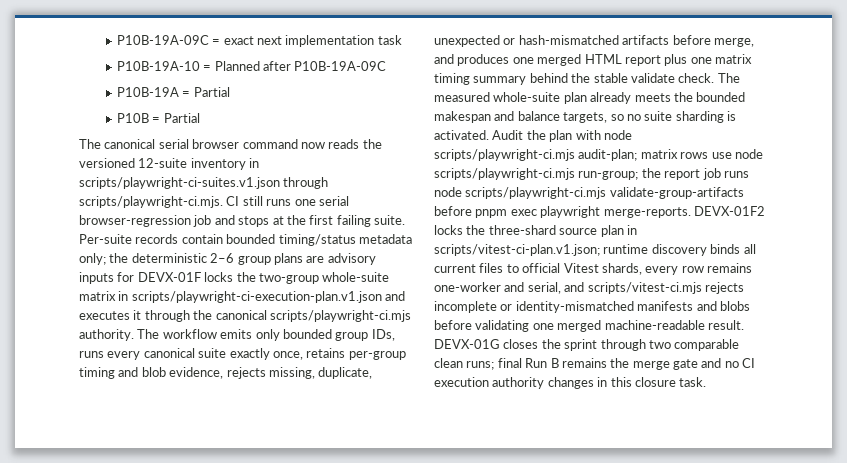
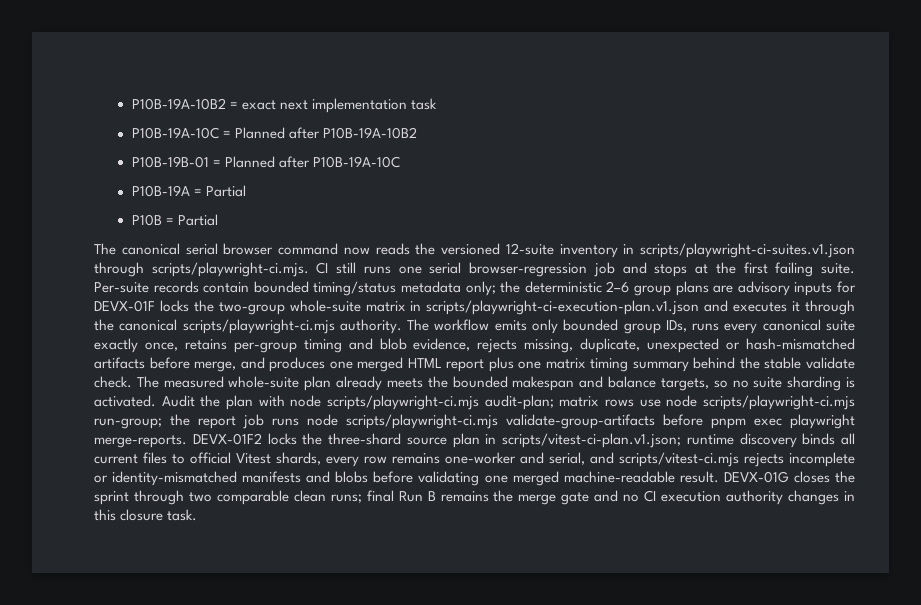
[116,35,209,45] P10B-19A-09C -> [131,98,226,110] P10B-19A-10B2
[116,61,387,71] P10B-19A-10 = Planned after P10B-19A-09C -> [131,127,417,139] [131,156,400,168] P10B-19A-10C = Planned after P10B-19A-10B2 // P10B-19B-01 = Planned after P10B-19A-10C

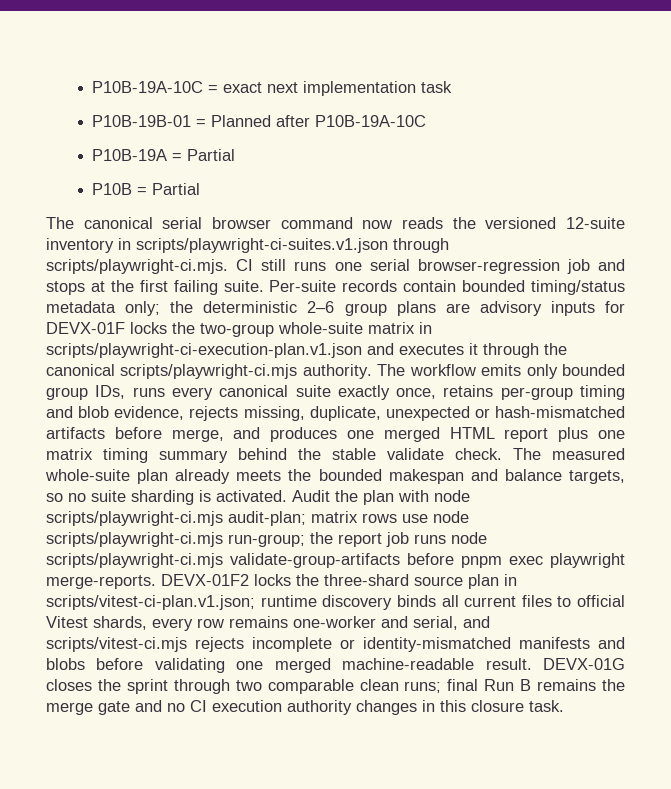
[131,98,226,110] P10B-19A-10B2 -> [92,81,204,93] P10B-19A-10C
[131,127,417,139] // P10B-19A-10C = Planned after P10B-19A-10B2 -> (453, 87) none

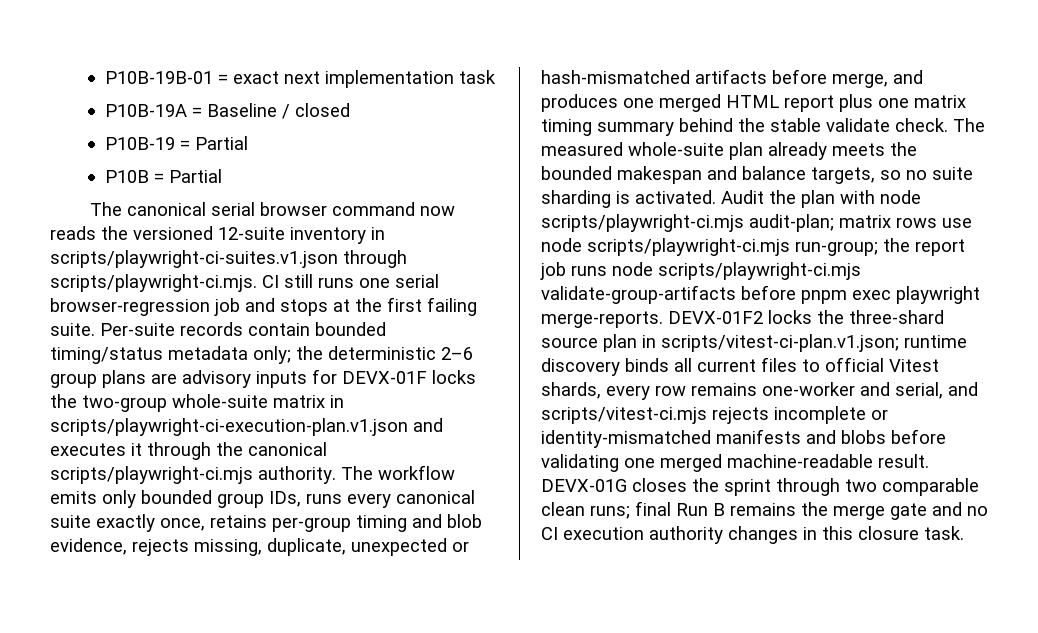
[92,81,204,93] P10B-19A-10C -> [104,71,213,84] P10B-19B-01
[92,115,427,127] [92,149,168,161] P10B-19B-01 = Planned after P10B-19A-10C // P10B-19A -> [104,103,350,119] [104,137,175,150] P10B-19A = Baseline / closed // P10B-19

